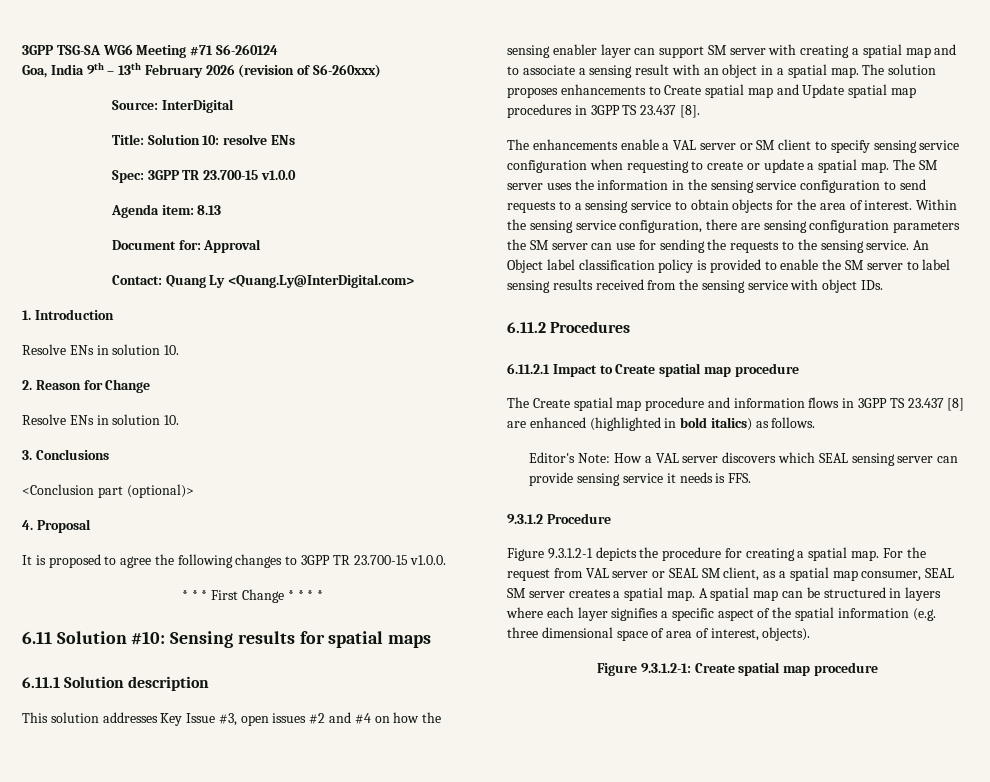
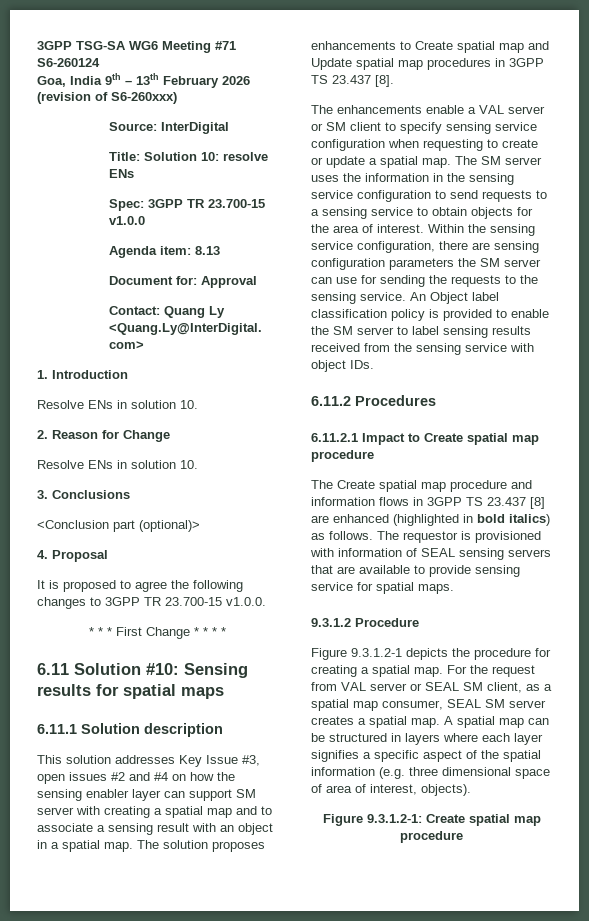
[529,452,959,466] [529,472,752,486] // Editor's Note: How a VAL server discovers which SEAL sensing server can provide sensing service it needs is FFS. -> [377,531,541,543] [310,548,551,560] [311,565,520,577] [311,582,454,594] The requestor is provisioned with information of SEAL sensing servers that are available to provide sensing service for spatial maps.

